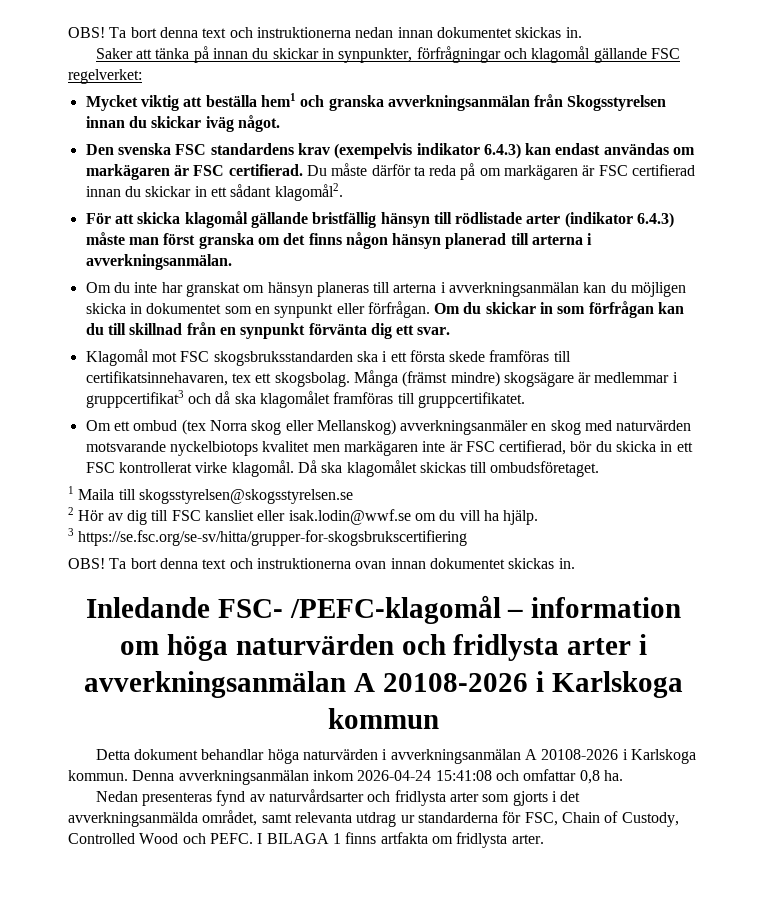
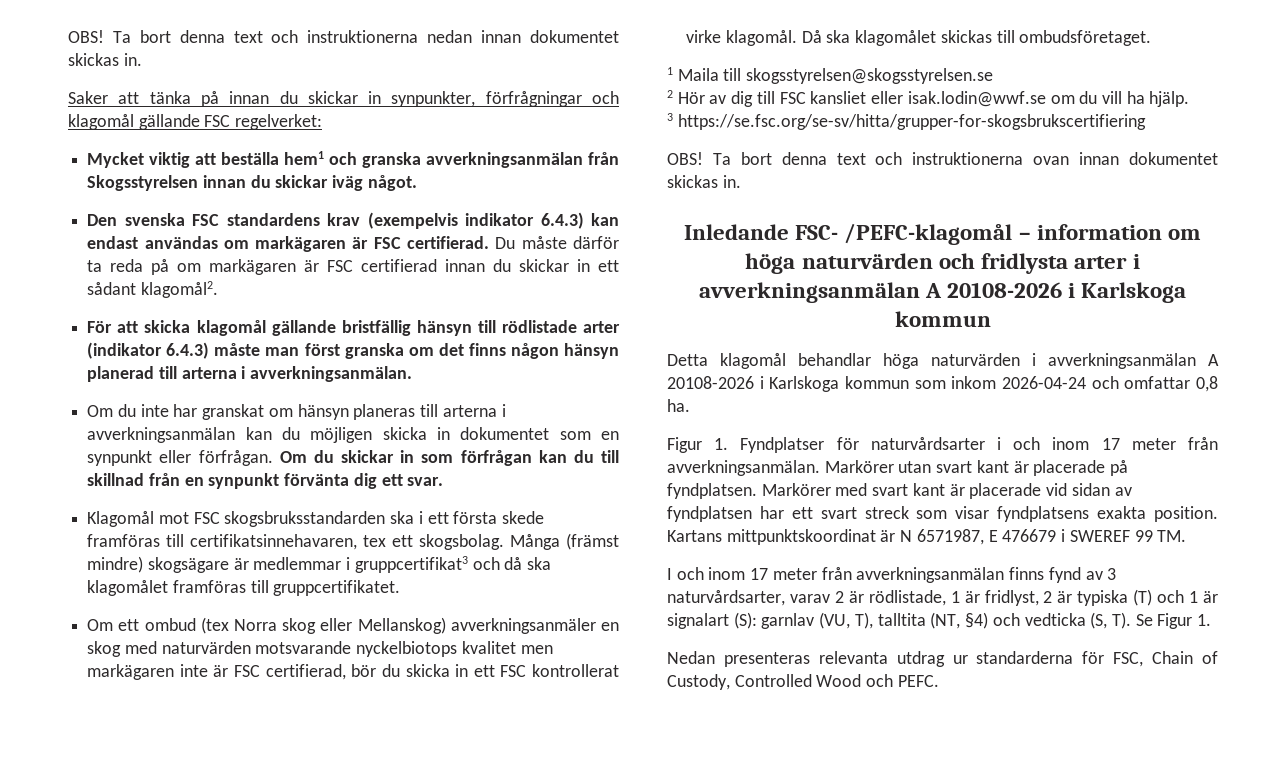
[133,749,198,760] dokument -> [720,353,786,369] klagomål
[68,770,309,785] kommun. Denna avverkningsanmälan -> [845,376,946,389] kommun som
[435,770,492,781] 15:41:08 -> (1086, 382) none
[95,789,581,806] [68,810,292,827] Nedan presenteras fynd av naturvårdsarter och fridlysta arter som gjorts i det avverkningsanmälda området, samt -> [667,437,1218,453] [667,460,1129,476] [667,483,1132,499] [667,506,1218,522] [667,529,1187,545] [667,567,1117,583] [667,589,1219,606] [667,612,1212,629] [667,651,810,667] Figur 1. Fyndplatser för naturvårdsarter i och inom 17 meter från avverkningsanmälan. Markörer utan svart kant är placerade på fyndplatsen. Markörer med svart kant är placerade vid sidan av fyndplatsen har ett svart streck som visar fyndplatsens exakta position. Kartans mittpunktskoordinat är N 6571987, E 476679 i SWEREF 99 TM. // I och inom 17 meter från avverkningsanmälan finns fynd av 3 naturvårdsarter, varav 2 är rödlistade, 1 är fridlyst, 2 är typiska (T) och 1 är signalart (S): garnlav (VU, T), talltita (NT, §4) och vedticka (S, T). Se Figur 1. // Nedan presenteras
[257,832,544,848] I BILAGA 1 finns artfakta om fridlysta arter. -> (939, 681) none

